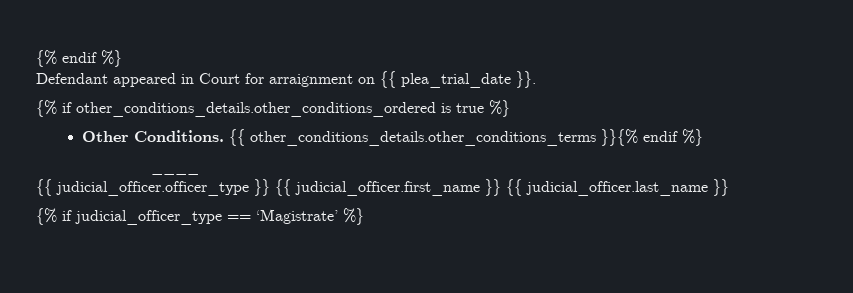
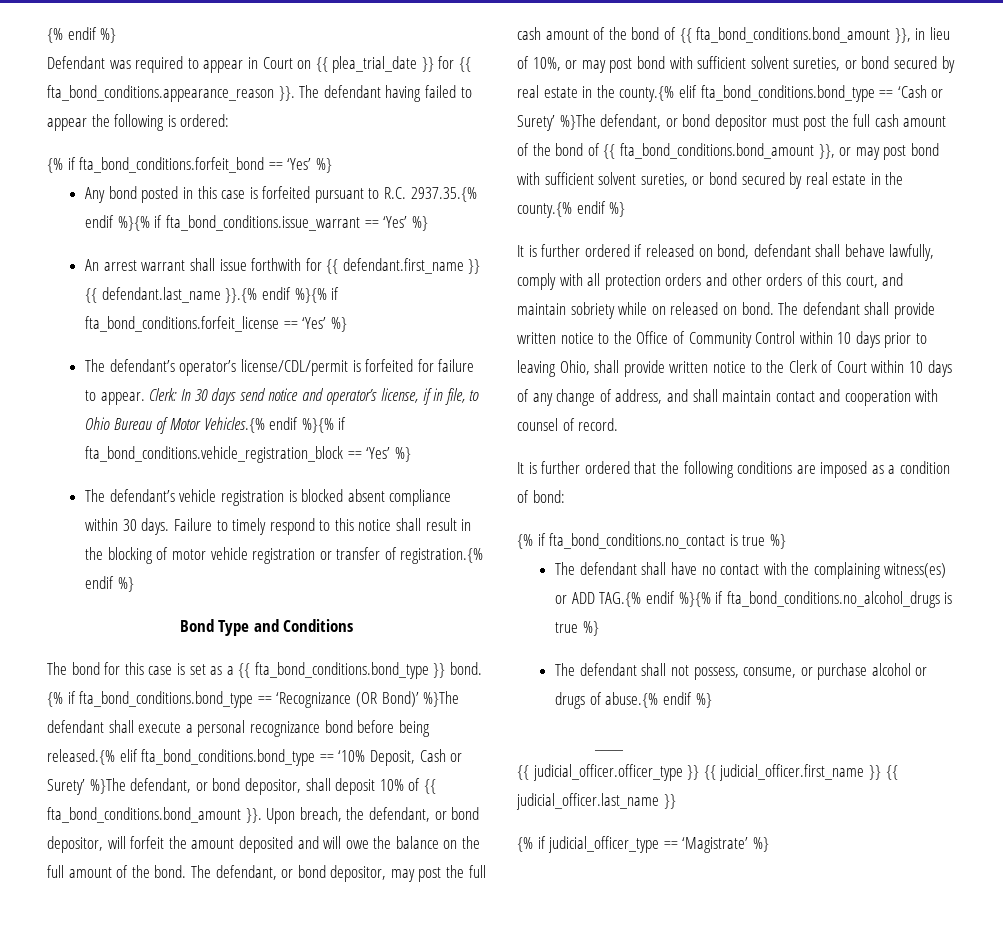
[113,71,536,88] [36,100,510,117] [82,129,639,146] appeared in Court for arraignment on {{ plea_trial_date }}. // {% if other_conditions_details.other_conditions_ordered is true %} // Other Conditions. {{ other_conditions_details.other_conditions_terms }}{% -> [109,56,472,73] [47,85,472,102] [47,114,230,131] [47,157,332,173] [85,186,477,203] [85,215,428,231] [85,258,481,274] [85,287,340,303] [85,316,347,332] [85,359,475,376] [85,388,480,405] [85,417,347,434] [85,446,411,463] [85,489,452,506] [85,518,472,535] [85,547,484,564] [85,576,134,592] [179,619,354,636] [47,662,483,679] [47,691,460,708] [47,720,430,737] [47,749,463,766] [47,778,436,795] [47,807,480,824] [47,836,481,853] [47,865,486,882] [517,27,950,43] [517,56,955,73] [517,85,944,102] [517,114,947,131] [517,143,939,160] [517,172,904,189] [517,201,626,218] [517,244,935,261] [517,273,904,290] [517,302,935,319] [517,331,928,348] [517,360,952,377] [517,389,939,406] [517,418,619,431] [517,461,951,478] [517,490,565,503] [517,533,786,549] [555,562,947,579] [555,591,953,608] [555,621,599,636] [555,663,928,680] [555,692,659,709] was required to appear in Court on {{ plea_trial_date }} for {{ fta_bond_conditions.appearance_reason }}. The defendant having failed to appear the following is ordered: // {% if fta_bond_conditions.forfeit_bond == ‘Yes’ %} // Any bond posted in this case is forfeited pursuant to R.C. 2937.35.{% endif %}{% if fta_bond_conditions.issue_warrant == ‘Yes’ %} // An arrest warrant shall issue forthwith for {{ defendant.first_name }} {{ defendant.last_name }}.{% endif %}{% if fta_bond_conditions.forfeit_license == ‘Yes’ %} // The defendant’s operator’s license/CDL/permit is forfeited for failure to appear. Clerk: In 30 days send notice and operator’s license, if in file, to Ohio Bureau of Motor Vehicles.{% endif %}{% if fta_bond_conditions.vehicle_registration_block == ‘Yes’ %} // The defendant’s vehicle registration is blocked absent compliance within 30 days. Failure to timely respond to this notice shall result in the blocking of motor vehicle registration or transfer of registration.{% endif %} // Bond Type and Conditions // The bond for this case is set as a {{ fta_bond_conditions.bond_type }} bond. {% if fta_bond_conditions.bond_type == ‘Recognizance (OR Bond)’ %}The defendant shall execute a personal recognizance bond before being released.{% elif fta_bond_conditions.bond_type == ‘10% Deposit, Cash or Surety’ %}The defendant, or bond depositor, shall deposit 10% of {{ fta_bond_conditions.bond_amount }}. Upon breach, the defendant, or bond depositor, will forfeit the amount deposited and will owe the balance on the full amount of the bond. The defendant, or bond depositor, may post the full cash amount of the bond of {{ fta_bond_conditions.bond_amount }}, in lieu of 10%, or may post bond with sufficient solvent sureties, or bond secured by real estate in the county.{% elif fta_bond_conditions.bond_type == ‘Cash or Surety’ %}The defendant, or bond depositor must post the full cash amount of the bond of {{ fta_bond_conditions.bond_amount }}, or may post bond with sufficient solvent sureties, or bond secured by real estate in the county.{% endif %} // It is further ordered if released on bond, defendant shall behave lawfully, comply with all protection orders and other orders of this court, and maintain sobriety while on released on bond. The defendant shall provide written notice to the Office of Community Control within 10 days prior to leaving Ohio, shall provide written notice to the Clerk of Court within 10 days of any change of address, and shall maintain contact and cooperation with counsel of record. // It is further ordered that the following conditions are imposed as a condition of bond: // {% if fta_bond_conditions.no_contact is true %} // The defendant shall have no contact with the complaining witness(es) or ADD TAG.{% endif %}{% if fta_bond_conditions.no_alcohol_drugs is true %} // The defendant shall not possess, consume, or purchase alcohol or drugs of abuse.{%

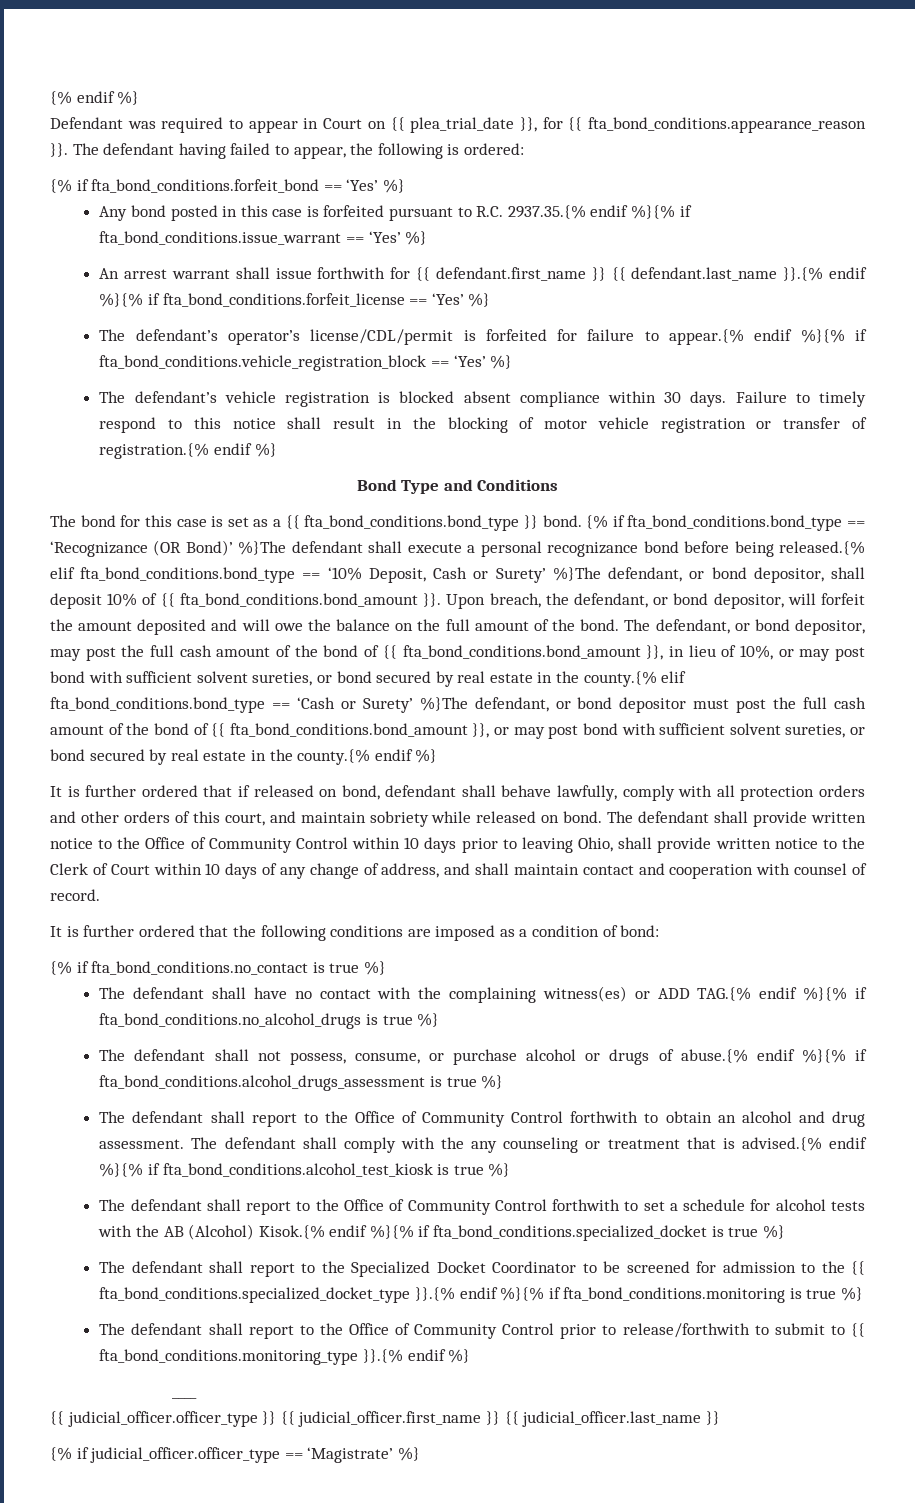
[421,57,434,72] }} -> [519,117,537,132] }},
[47,118,87,131] appear -> [293,146,346,159] appear,
[100,388,480,405] [85,417,265,434] appear. Clerk: In 30 days send notice and operator’s license, if in file, to Ohio Bureau of Motor Vehicles.{% -> [669,329,745,345] appear.{%
(630, 250) none -> [203,785,233,797] that
[651,306,666,315] on -> (472, 817) none
(692, 698) none -> [801,1049,868,1063] [99,1075,504,1091] [99,1111,865,1127] [99,1137,867,1153] [99,1163,511,1177] [99,1199,866,1215] [98,1224,785,1241] [99,1261,865,1277] [99,1287,864,1303] [99,1323,865,1339] [99,1349,446,1365] %}{% if fta_bond_conditions.alcohol_drugs_assessment is true %} // The defendant shall report to the Office of Community Control forthwith to obtain an alcohol and drug assessment. The defendant shall comply with the any counseling or treatment that is advised.{% endif %}{% if fta_bond_conditions.alcohol_test_kiosk is true %} // The defendant shall report to the Office of Community Control forthwith to set a schedule for alcohol tests with the AB (Alcohol) Kisok.{% endif %}{% if fta_bond_conditions.specialized_docket is true %} // The defendant shall report to the Specialized Docket Coordinator to be screened for admission to the {{ fta_bond_conditions.specialized_docket_type }}.{% endif %}{% if fta_bond_conditions.monitoring is true %} // The defendant shall report to the Office of Community Control prior to release/forthwith to submit to {{ fta_bond_conditions.monitoring_type }}.{% endif
[548,836,660,853] judicial_officer_type -> [90,1447,281,1463] judicial_officer.officer_type

